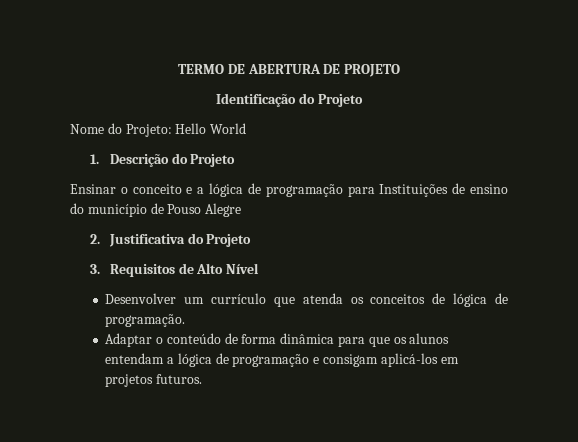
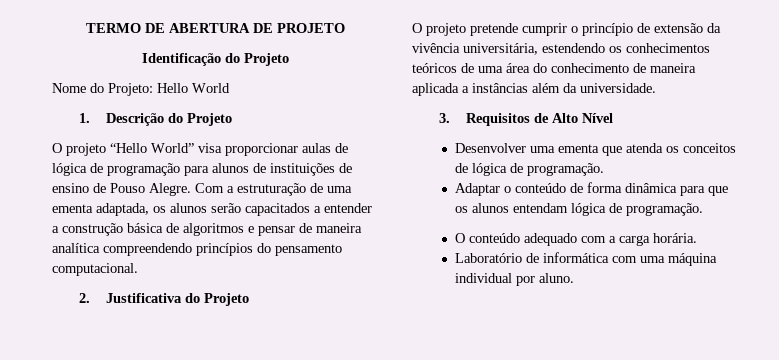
[70,183,508,197] [70,203,242,217] [89,233,252,247] Ensinar o conceito e a lógica de programação para Instituições de ensino do município de Pouso Alegre // 2. Justificativa do Projeto -> [52,143,348,156] [52,163,352,176] [52,183,352,196] [52,203,372,216] [52,223,362,236] [52,243,342,256] [52,263,138,276] [78,293,249,306] [412,23,721,36] [412,43,710,55] [412,63,696,73] [412,83,656,96] O projeto “Hello World” visa proporcionar aulas de lógica de programação para alunos de instituições de ensino de Pouso Alegre. Com a estruturação de uma ementa adaptada, os alunos serão capacitados a entender a construção básica de algoritmos e pensar de maneira analítica compreendendo princípios do pensamento computacional. // 2. Justificativa do Projeto // O projeto pretende cumprir o princípio de extensão da vivência universitária, estendendo os conhecimentos teóricos de uma área do conhecimento de maneira aplicada a instâncias além da universidade.
[184,293,267,304] um currículo -> [529,144,599,153] uma ementa
[167,353,459,367] [105,374,203,387] a lógica de programação e consigam aplicá-los em projetos futuros. -> [570,203,703,216] [454,233,697,246] [454,252,717,266] [454,273,574,286] lógica de programação. // O conteúdo adequado com a carga horária. // Laboratório de informática com uma máquina individual por aluno.

